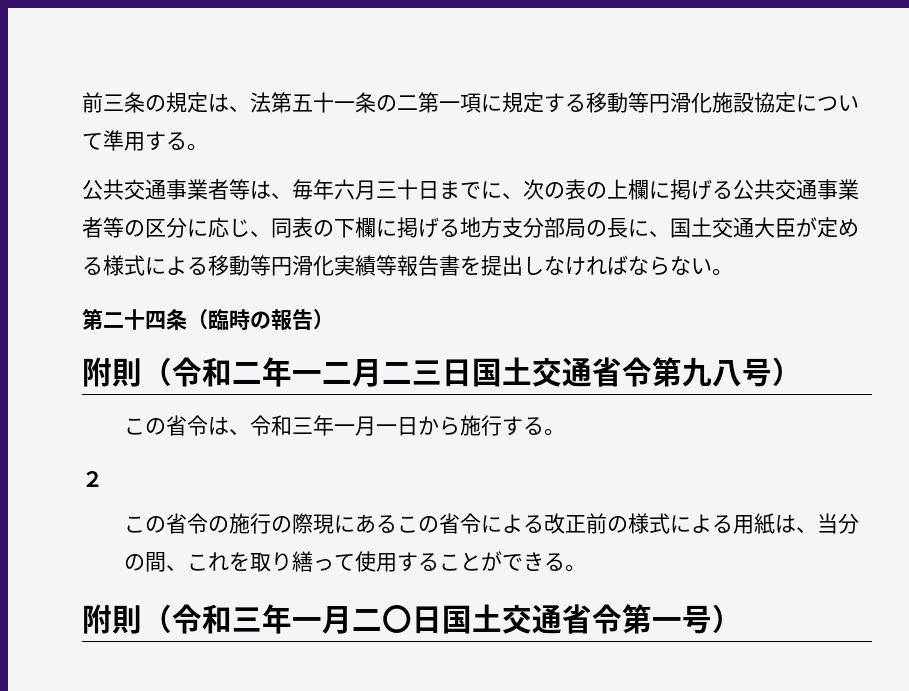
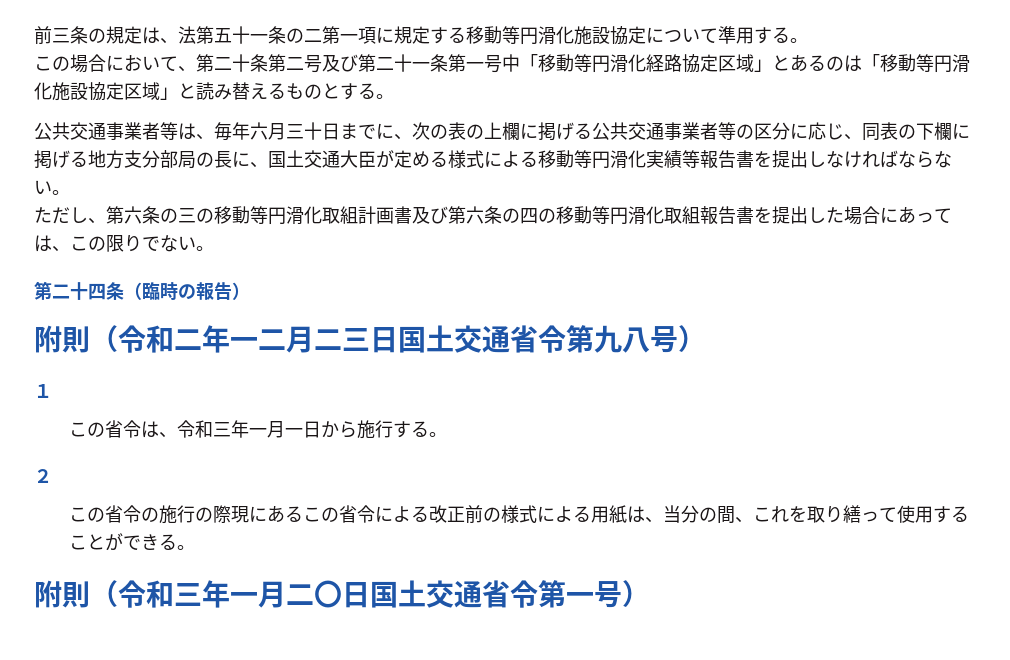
(208, 147) none -> [34,54,970,73] [34,82,394,101] // この場合において、第二十条第二号及び第二十一条第一号中「移動等円滑化経路協定区域」とあるのは「移動等円滑化施設協定区域」と読み替えるものとする。
(733, 272) none -> [34,206,952,225] [34,234,214,252] // ただし、第六条の三の移動等円滑化取組計画書及び第六条の四の移動等円滑化取組報告書を提出した場合にあっては、この限りでない。
(802, 371) none -> [34,384,52,398] // １

